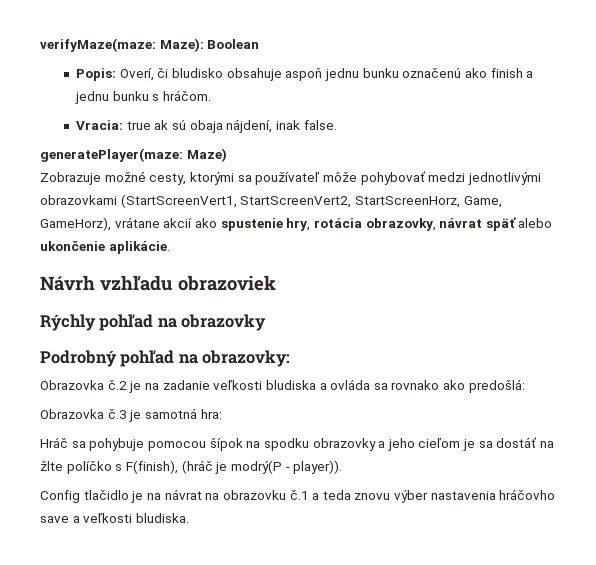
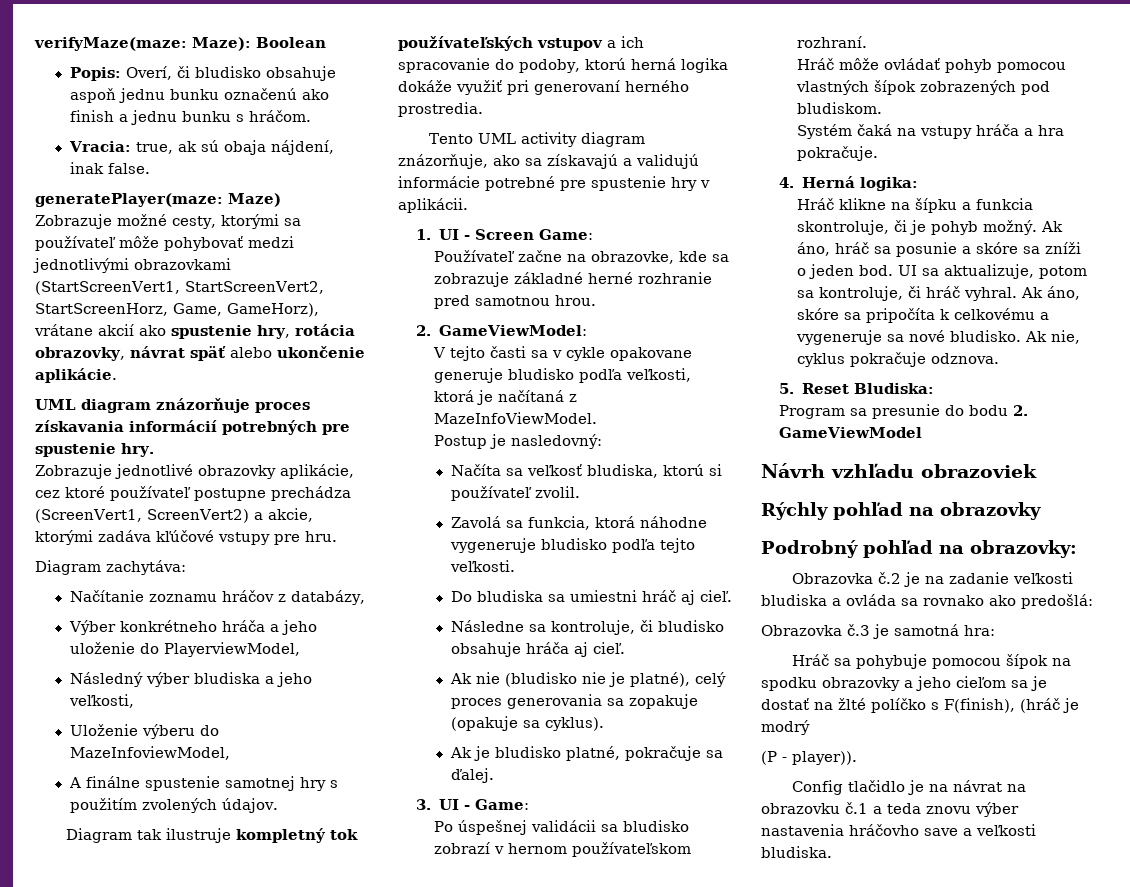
[126,121,151,130] true -> [135,142,173,154] true,
(170, 247) none -> [35,398,310,413] [35,420,350,435] [35,443,154,457] [35,464,354,479] [35,486,351,501] [35,508,313,523] [35,530,337,545] [35,560,186,575] [69,590,365,605] [68,620,317,635] [69,642,300,657] [69,672,312,687] [68,694,134,708] [69,724,219,739] [69,746,230,760] [68,776,338,791] [69,798,278,813] [66,828,359,843] [398,36,644,51] [398,58,728,73] [398,80,689,95] [398,102,483,117] [429,132,646,147] [398,154,699,169] [398,176,710,191] [398,198,468,213] [416,229,593,240] [434,250,730,264] [434,272,713,287] [434,295,597,309] [416,325,587,336] [433,346,693,361] [434,368,692,383] [434,390,578,405] [434,412,598,424] [434,434,603,449] [450,464,722,478] [450,486,580,501] [450,516,707,530] [449,538,695,553] [449,560,515,572] [450,590,732,605] [450,620,724,635] [450,642,625,657] [449,672,726,687] [450,694,698,709] [450,716,604,731] [449,746,723,761] [450,768,494,783] [416,799,529,810] [434,820,690,835] [434,842,692,857] [797,36,868,48] [797,58,1067,73] [796,80,1051,95] [797,102,883,114] [797,124,1065,139] [797,146,879,161] [779,176,918,191] [797,198,1034,213] [797,220,1064,235] [797,242,1082,257] [797,264,1088,279] [797,286,1081,301] [797,308,1050,323] [796,330,1081,345] [797,352,1000,367] [779,383,934,394] [779,404,1029,419] [779,427,923,438] // UML diagram znázorňuje proces získavania informácií potrebných pre spustenie hry. // Zobrazuje jednotlivé obrazovky aplikácie, cez ktoré používateľ postupne prechádza (ScreenVert1, ScreenVert2) a akcie, ktorými zadáva kľúčové vstupy pre hru. // Diagram zachytáva: // Načítanie zoznamu hráčov z databázy, // Výber konkrétneho hráča a jeho uloženie do PlayerviewModel, // Následný výber bludiska a jeho veľkosti, // Uloženie výberu do MazeInfoviewModel, // A finálne spustenie samotnej hry s použitím zvolených údajov. // Diagram tak ilustruje kompletný tok používateľských vstupov a ich spracovanie do podoby, ktorú herná logika dokáže využiť pri generovaní herného prostredia. // Tento UML activity diagram znázorňuje, ako sa získavajú a validujú informácie potrebné pre spustenie hry v aplikácii. // 1. UI - Screen Game: // Používateľ začne na obrazovke, kde sa zobrazuje základné herné rozhranie pred samotnou hrou. // 2. GameViewModel: // V tejto časti sa v cykle opakovane generuje bludisko podľa veľkosti, ktorá je načítaná z MazeInfoViewModel. // Postup je nasledovný: // Načíta sa veľkosť bludiska, ktorú si používateľ zvolil. // Zavolá sa funkcia, ktorá náhodne vygeneruje bludisko podľa tejto veľkosti. // Do bludiska sa umiestni hráč aj cieľ. // Následne sa kontroluje, či bludisko obsahuje hráča aj cieľ. // Ak nie (bludisko nie je platné), celý proces generovania sa zopakuje (opakuje sa cyklus). // Ak je bludisko platné, pokračuje sa ďalej. // 3. UI - Game: // Po úspešnej validácii sa bludisko zobrazí v hernom používateľskom rozhraní. // Hráč môže ovládať pohyb pomocou vlastných šípok zobrazených pod bludiskom. // Systém čaká na vstupy hráča a hra pokračuje. // 4. Herná logika: // Hráč klikne na šípku a funkcia skontroluje, či je pohyb možný. Ak áno, hráč sa posunie a skóre sa zníži o jeden bod. UI sa aktualizuje, potom sa kontroluje, či hráč vyhral. Ak áno, skóre sa pripočíta k celkovému a vygeneruje sa nové bludisko. Ak nie, cyklus pokračuje odznova. // 5. Reset Bludiska: // Program sa presunie do bodu 2. GameViewModel
[463,437,555,451] [40,461,63,471] je sa dostáť na žlte -> [1011,676,1047,691] [761,698,866,710] sa je dostať na žlté
[230,460,282,474] modrý(P -> [761,720,810,735] [761,751,777,765] modrý // (P

